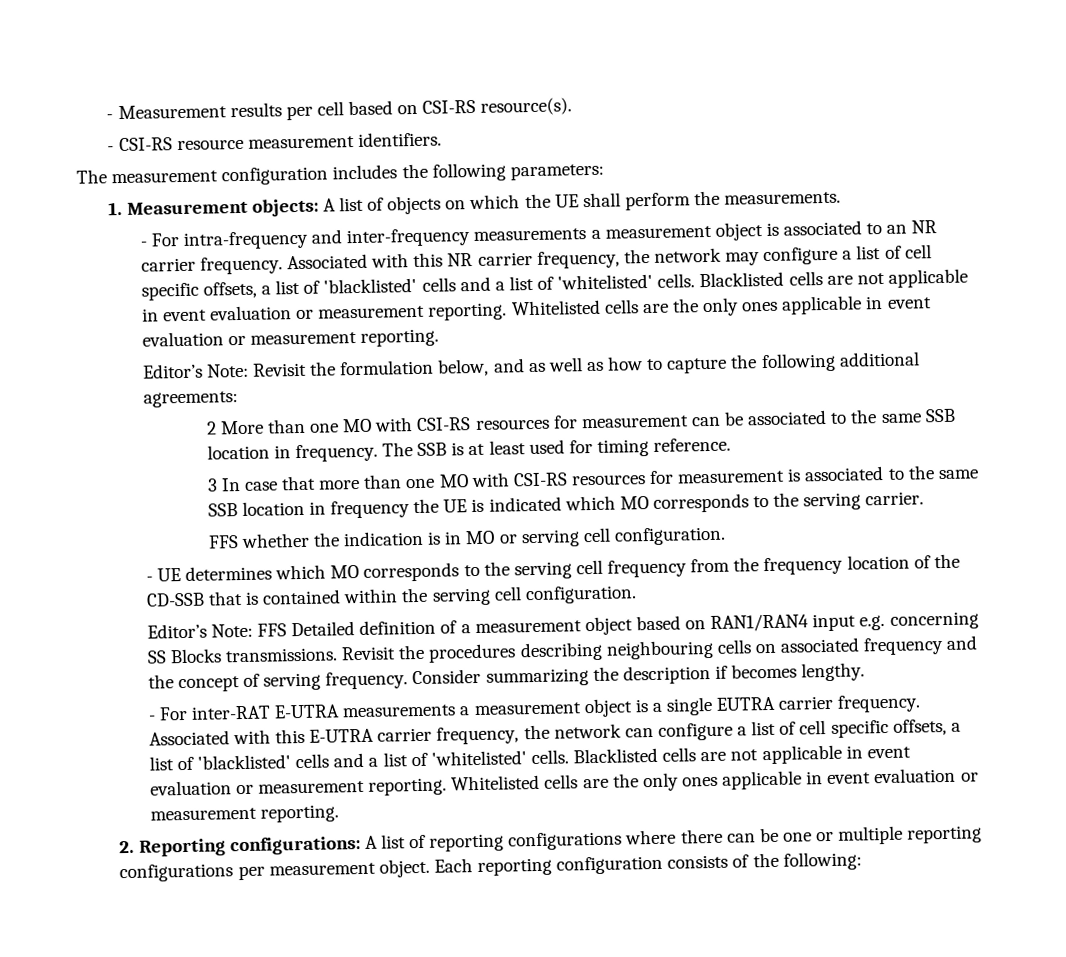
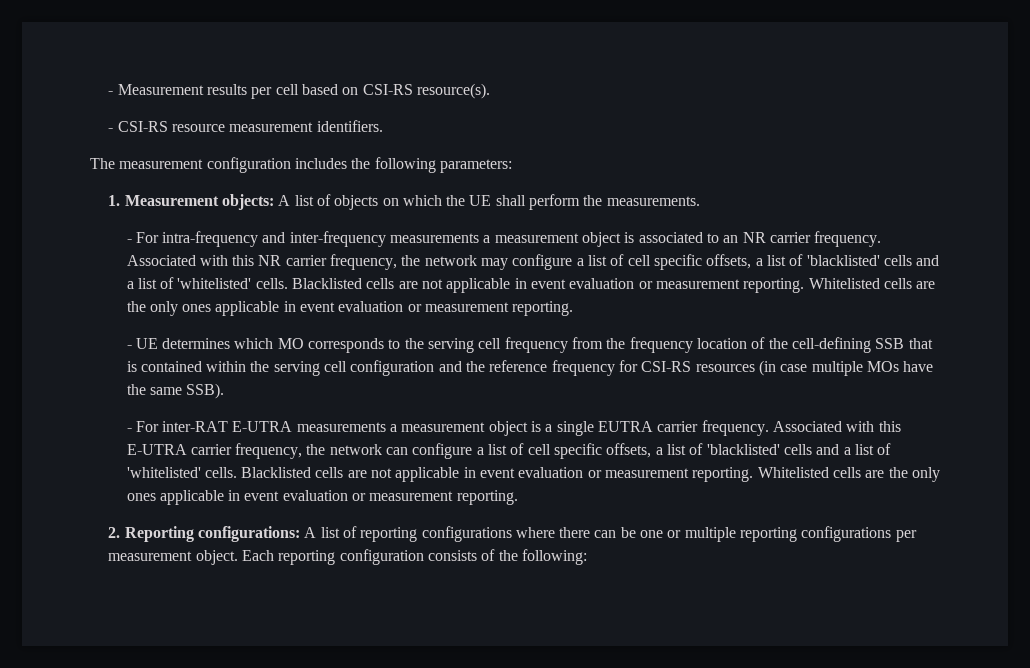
[141,351,920,379] [142,391,238,408] [205,408,956,435] [206,437,732,463] [206,465,979,492] [207,491,925,519] [207,526,726,549] // Editor’s Note: Revisit the formulation below, and as well as how to capture the following additional agreements: // 2 More than one MO with CSI-RS resources for measurement can be associated to the same SSB location in frequency. The SSB is at least used for timing reference. // 3 In case that more than one MO with CSI-RS resources for measurement is associated to the same SSB location in frequency the UE is indicated which MO corresponds to the serving carrier. // FFS whether the indication is in MO or serving cell configuration. -> (574, 308) none
[145,592,205,607] CD-SSB -> [791,337,905,353] cell-defining SSB
[524,585,637,605] [146,611,979,639] [146,635,978,664] [147,662,866,693] configuration. // Editor’s Note: FFS Detailed definition of a measurement object based on RAN1/RAN4 input e.g. concerning SS Blocks transmissions. Revisit the procedures describing neighbouring cells on associated frequency and the concept of serving frequency. Consider summarizing the description if becomes lengthy. -> [350,360,934,376] [126,383,225,399] configuration and the reference frequency for CSI-RS resources (in case multiple MOs have the same SSB).

